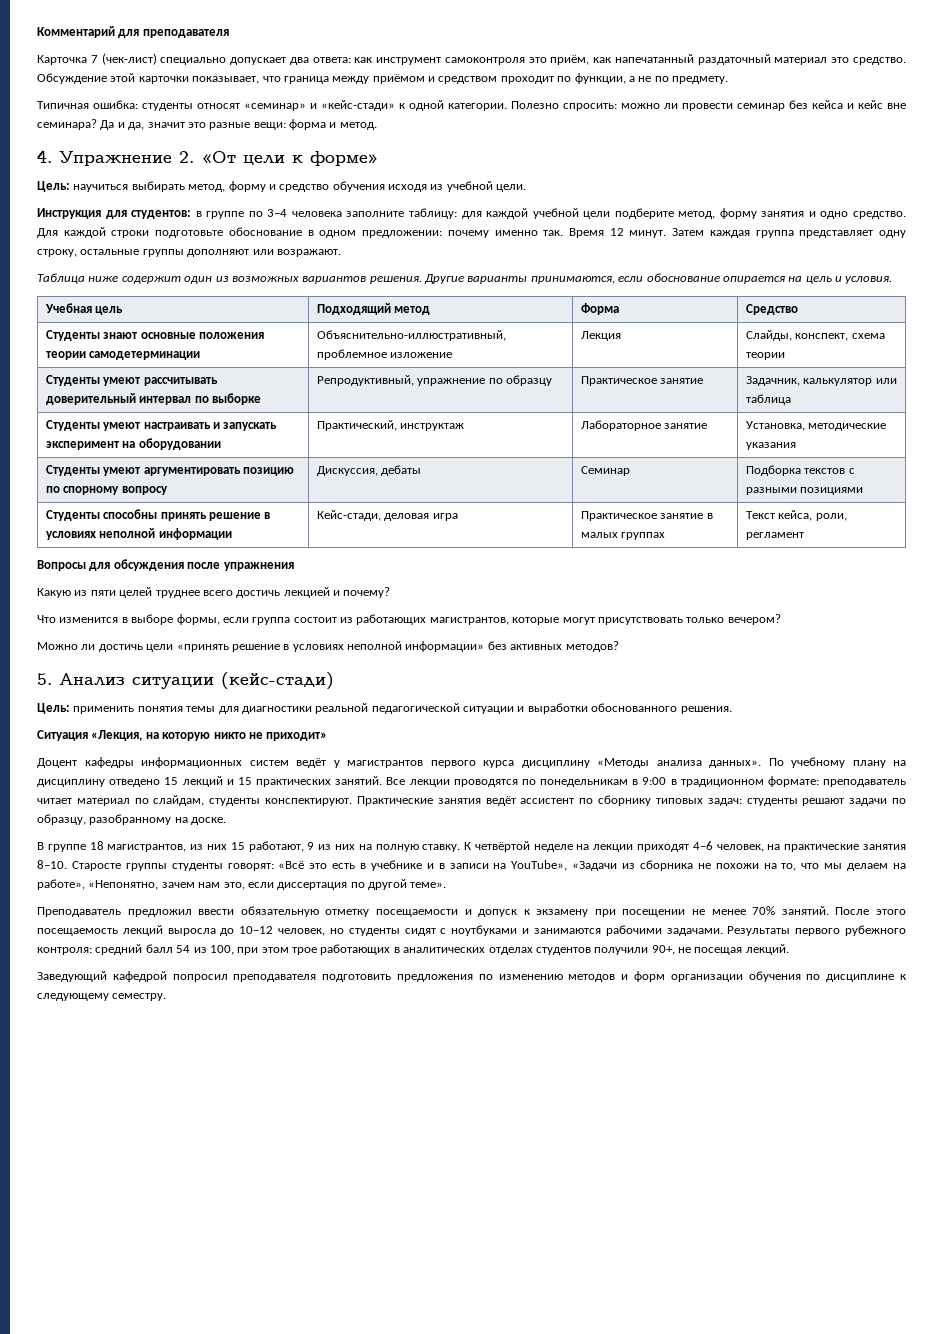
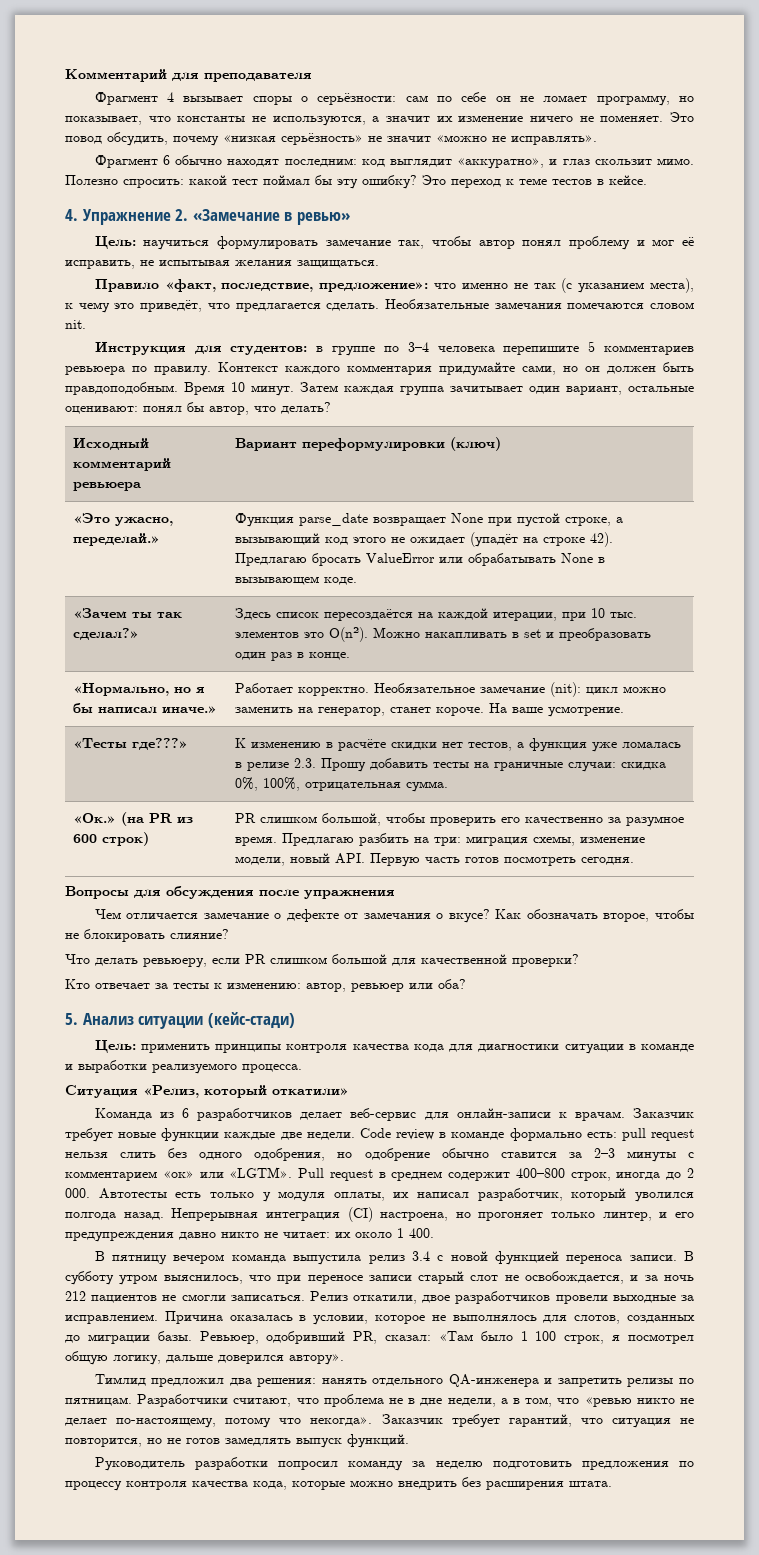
[37,53,906,65] [37,73,728,84] [37,100,906,111] [37,119,377,130] [37,150,379,166] [37,181,527,192] Карточка 7 (чек-лист) специально допускает два ответа: как инструмент самоконтроля это приём, как напечатанный раздаточный материал это средство. Обсуждение этой карточки показывает, что граница между приёмом и средством проходит по функции, а не по предмету. // Типичная ошибка: студенты относят «семинар» и «кейс-стади» к одной категории. Полезно спросить: можно ли провести семинар без кейса и кейс вне семинара? Да и да, значит это разные вещи: форма и метод. // 4. Упражнение 2. «От цели к форме» // Цель: научиться выбирать метод, форму и средство обучения исходя из учебной цели. -> [94,92,694,106] [65,112,694,126] [65,132,597,146] [94,155,694,169] [65,175,647,189] [65,209,350,225] [94,236,694,250] [65,260,379,269] [94,278,694,293] [65,299,694,313] [65,320,86,329] Фрагмент 4 вызывает споры о серьёзности: сам по себе он не ломает программу, но показывает, что константы не используются, а значит их изменение ничего не поменяет. Это повод обсудить, почему «низкая серьёзность» не значит «можно не исправлять». // Фрагмент 6 обычно находят последним: код выглядит «аккуратно», и глаз скользит мимо. Полезно спросить: какой тест поймал бы эту ошибку? Это переход к теме тестов в кейсе. // 4. Упражнение 2. «Замечание в ревью» // Цель: научиться формулировать замечание так, чтобы автор понял проблему и мог её исправить, не испытывая желания защищаться. // Правило «факт, последствие, предложение»: что именно не так (с указанием места), к чему это приведёт, что предлагается сделать. Необязательные замечания помечаются словом nit.
[346,208,906,219] [37,227,906,238] [37,249,341,257] [37,273,893,284] [44,303,124,315] [316,303,431,315] [580,303,619,315] [745,304,798,315] [45,330,264,341] [45,351,201,360] [316,330,506,341] [316,349,453,360] [580,331,621,341] [745,330,885,341] [745,352,785,360] [45,375,218,386] [45,393,261,405] [316,375,552,386] [580,376,704,386] [745,376,897,386] [745,394,791,405] [45,420,278,431] [45,438,221,450] [316,420,465,431] [580,420,708,431] [745,421,887,431] [745,442,796,450] [45,465,294,476] [45,486,168,495] [316,465,422,476] [580,466,630,476] [745,465,855,476] [745,487,864,495] [45,509,271,521] [45,528,232,540] [316,510,458,521] [580,511,713,521] [580,532,666,540] [745,510,847,521] [745,532,804,540] заполните таблицу: для каждой учебной цели подберите метод, форму занятия и одно средство. Для каждой строки подготовьте обоснование в одном предложении: почему именно так. Время 12 минут. Затем каждая группа представляет одну строку, остальные группы дополняют или возражают. // Таблица ниже содержит один из возможных вариантов решения. Другие варианты принимаются, если обоснование опирается на цель и условия. // Учебная цель | Подходящий метод | Форма | Средство // Студенты знают основные положения теории самодетерминации | Объяснительно-иллюстративный, проблемное изложение | Лекция | Слайды, конспект, схема теории // Студенты умеют рассчитывать доверительный интервал по выборке | Репродуктивный, упражнение по образцу | Практическое занятие | Задачник, калькулятор или таблица // Студенты умеют настраивать и запускать эксперимент на оборудовании | Практический, инструктаж | Лабораторное занятие | Установка, методические указания // Студенты умеют аргументировать позицию по спорному вопросу | Дискуссия, дебаты | Семинар | Подборка текстов с разными позициями // Студенты способны принять решение в условиях неполной информации | Кейс-стади, деловая игра | Практическое занятие в малых группах | Текст кейса, роли, регламент -> [503,341,694,355] [65,362,694,376] [65,382,694,396] [65,402,331,415] [72,437,149,450] [72,458,171,471] [72,482,141,491] [234,437,501,451] [72,513,173,526] [72,533,160,546] [234,513,623,527] [234,532,613,547] [234,553,605,566] [234,576,357,585] [72,608,182,618] [72,628,139,640] [234,608,637,621] [234,627,651,642] [234,652,350,661] [72,682,205,696] [72,703,217,713] [234,682,666,697] [234,703,624,717] [72,738,188,750] [234,738,681,752] [234,758,666,772] [234,777,448,792] [72,812,193,826] [72,832,149,846] [234,813,684,827] [234,833,645,846] [234,853,634,867] перепишите 5 комментариев ревьюера по правилу. Контекст каждого комментария придумайте сами, но он должен быть правдоподобным. Время 10 минут. Затем каждая группа зачитывает один вариант, остальные оценивают: понял бы автор, что делать? // Исходный комментарий ревьюера | Вариант переформулировки (ключ) // «Это ужасно, переделай.» | Функция parse_date возвращает None при пустой строке, а вызывающий код этого не ожидает (упадёт на строке 42). Предлагаю бросать ValueError или обрабатывать None в вызывающем коде. // «Зачем ты так сделал?» | Здесь список пересоздаётся на каждой итерации, при 10 тыс. элементов это O(n²). Можно накапливать в set и преобразовать один раз в конце. // «Нормально, но я бы написал иначе.» | Работает корректно. Необязательное замечание (nit): цикл можно заменить на генератор, станет короче. На ваше усмотрение. // «Тесты где???» | К изменению в расчёте скидки нет тестов, а функция уже ломалась в релизе 2.3. Прошу добавить тесты на граничные случаи: скидка 0%, 100%, отрицательная сумма. // «Ок.» (на PR из 600 строк) | PR слишком большой, чтобы проверить его качественно за разумное время. Предлагаю разбить на три: миграция схемы, изменение модели, новый API. Первую часть готов посмотреть сегодня.
[37,587,391,598] [37,614,781,625] [37,641,619,652] Какую из пяти целей труднее всего достичь лекцией и почему? // Что изменится в выборе формы, если группа состоит из работающих магистрантов, которые могут присутствовать только вечером? // Можно ли достичь цели «принять решение в условиях неполной информации» без активных методов? -> [94,909,694,923] [65,929,229,942] [65,954,579,968] [65,979,466,992] Чем отличается замечание о дефекте от замечания о вкусе? Как обозначать второе, чтобы не блокировать слияние? // Что делать ревьюеру, если PR слишком большой для качественной проверки? // Кто отвечает за тесты к изменению: автор, ревьюер или оба?
[137,703,732,714] [37,730,328,741] [37,757,906,768] [37,776,906,787] [37,795,907,806] [37,814,227,825] [37,841,906,852] [37,860,906,871] [37,879,447,890] [37,906,907,917] [37,925,907,936] [37,944,789,955] [37,971,906,982] [37,993,167,1001] понятия темы для диагностики реальной педагогической ситуации и выработки обоснованного решения. // Ситуация «Лекция, на которую никто не приходит» // Доцент кафедры информационных систем ведёт у магистрантов первого курса дисциплину «Методы анализа данных». По учебному плану на дисциплину отведено 15 лекций и 15 практических занятий. Все лекции проводятся по понедельникам в 9:00 в традиционном формате: преподаватель читает материал по слайдам, студенты конспектируют. Практические занятия ведёт ассистент по сборнику типовых задач: студенты решают задачи по образцу, разобранному на доске. // В группе 18 магистрантов, из них 15 работают, 9 из них на полную ставку. К четвёртой неделе на лекции приходят 4–6 человек, на практические занятия 8–10. Старосте группы студенты говорят: «Всё это есть в учебнике и в записи на YouTube», «Задачи из сборника не похожи на то, что мы делаем на работе», «Непонятно, зачем нам это, если диссертация по другой теме». // Преподаватель предложил ввести обязательную отметку посещаемости и допуск к экзамену при посещении не менее 70% занятий. После этого посещаемость лекций выросла до 10–12 человек, но студенты сидят с ноутбуками и занимаются рабочими задачами. Результаты первого рубежного контроля: средний балл 54 из 100, при этом трое работающих в аналитических отделах студентов получили 90+, не посещая лекций. // Заведующий кафедрой попросил преподавателя подготовить предложения по изменению методов и форм организации обучения по дисциплине к следующему семестру. -> [215,1043,694,1054] [65,1060,302,1074] [65,1085,349,1098] [94,1108,695,1121] [65,1128,694,1142] [65,1148,695,1162] [65,1167,694,1181] [65,1188,694,1202] [65,1207,694,1222] [65,1228,434,1242] [94,1251,694,1265] [65,1271,694,1285] [65,1291,694,1304] [65,1311,695,1325] [65,1331,694,1344] [65,1351,344,1365] [94,1374,694,1387] [65,1394,694,1407] [65,1414,695,1428] [65,1434,409,1448] [94,1457,695,1471] [65,1477,612,1491] принципы контроля качества кода для диагностики ситуации в команде и выработки реализуемого процесса. // Ситуация «Релиз, который откатили» // Команда из 6 разработчиков делает веб-сервис для онлайн-записи к врачам. Заказчик требует новые функции каждые две недели. Code review в команде формально есть: pull request нельзя слить без одного одобрения, но одобрение обычно ставится за 2–3 минуты с комментарием «ок» или «LGTM». Pull request в среднем содержит 400–800 строк, иногда до 2 000. Автотесты есть только у модуля оплаты, их написал разработчик, который уволился полгода назад. Непрерывная интеграция (CI) настроена, но прогоняет только линтер, и его предупреждения давно никто не читает: их около 1 400. // В пятницу вечером команда выпустила релиз 3.4 с новой функцией переноса записи. В субботу утром выяснилось, что при переносе записи старый слот не освобождается, и за ночь 212 пациентов не смогли записаться. Релиз откатили, двое разработчиков провели выходные за исправлением. Причина оказалась в условии, которое не выполнялось для слотов, созданных до миграции базы. Ревьюер, одобривший PR, сказал: «Там было 1 100 строк, я посмотрел общую логику, дальше доверился автору». // Тимлид предложил два решения: нанять отдельного QA-инженера и запретить релизы по пятницам. Разработчики считают, что проблема не в дне недели, а в том, что «ревью никто не делает по-настоящему, потому что некогда». Заказчик требует гарантий, что ситуация не повторится, но не готов замедлять выпуск функций. // Руководитель разработки попросил команду за неделю подготовить предложения по процессу контроля качества кода, которые можно внедрить без расширения штата.

